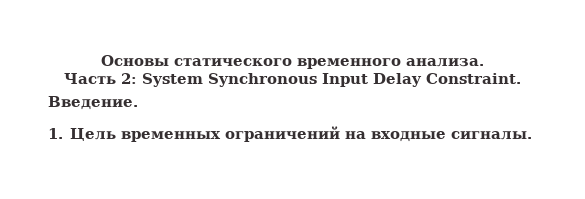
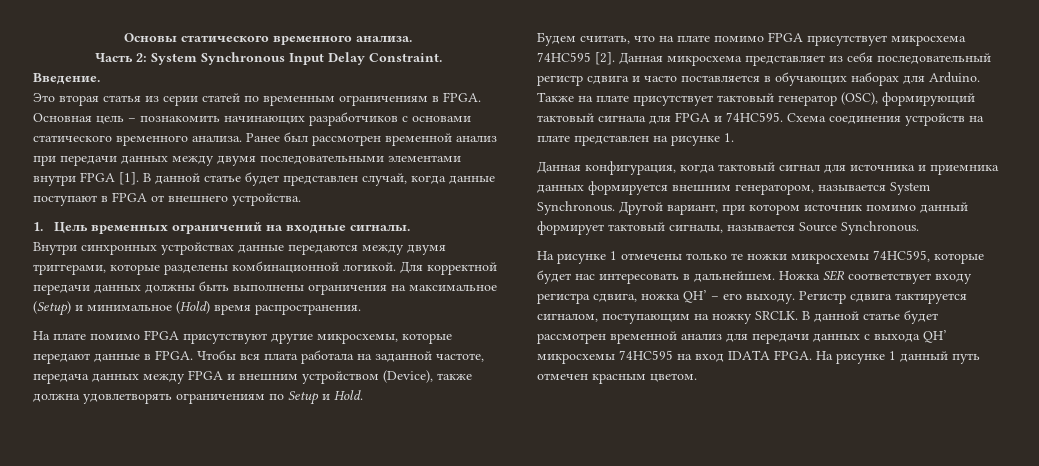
(138, 103) none -> [33,92,481,106] [33,112,471,126] [33,132,497,146] [33,155,461,166] [33,172,495,186] [33,192,301,206] // Это вторая статья из серии статей по временным ограничениям в FPGA. Основная цель – познакомить начинающих разработчиков с основами статического временного анализа. Ранее был рассмотрен временной анализ при передачи данных между двумя последовательными элементами внутри FPGA [1]. В данной статье будет представлен случай, когда данные поступают в FPGA от внешнего устройства.
(533, 135) none -> [33,242,446,255] [33,261,497,275] [33,281,497,295] [33,301,361,316] [33,330,452,344] [33,350,484,364] [33,370,472,384] [33,390,363,405] [537,32,966,46] [537,52,991,66] [537,72,980,86] [537,92,975,106] [537,112,984,126] [537,133,734,146] [537,161,999,175] [537,181,930,195] [537,201,968,215] [537,221,919,235] [537,250,984,264] [537,270,972,284] [537,290,967,304] [537,310,938,324] [537,330,947,344] [537,350,980,364] [537,373,697,384] // Внутри синхронных устройствах данные передаются между двумя триггерами, которые разделены комбинационной логикой. Для корректной передачи данных должны быть выполнены ограничения на максимальное (Setup) и минимальное (Hold) время распространения. // На плате помимо FPGA присутствуют другие микросхемы, которые передают данные в FPGA. Чтобы вся плата работала на заданной частоте, передача данных между FPGA и внешним устройством (Device), также должна удовлетворять ограничениям по Setup и Hold. // Будем считать, что на плате помимо FPGA присутствует микросхема 74HC595 [2]. Данная микросхема представляет из себя последовательный регистр сдвига и часто поставляется в обучающих наборах для Arduino. Также на плате присутствует тактовый генератор (OSC), формирующий тактовый сигнала для FPGA и 74HC595. Схема соединения устройств на плате представлен на рисунке 1. // Данная конфигурация, когда тактовый сигнал для источника и приемника данных формируется внешним генератором, называется System Synchronous. Другой вариант, при котором источник помимо данный формирует тактовый сигналы, называется Source Synchronous. // На рисунке 1 отмечены только те ножки микросхемы 74HC595, которые будет нас интересовать в дальнейшем. Ножка SER соответствует входу регистра сдвига, ножка QH’ – его выходу. Регистр сдвига тактируется сигналом, поступающим на ножку SRCLK. В данной статье будет рассмотрен временной анализ для передачи данных с выхода QH’ микросхемы 74HC595 на вход IDATA FPGA. На рисунке 1 данный путь отмечен красным цветом.

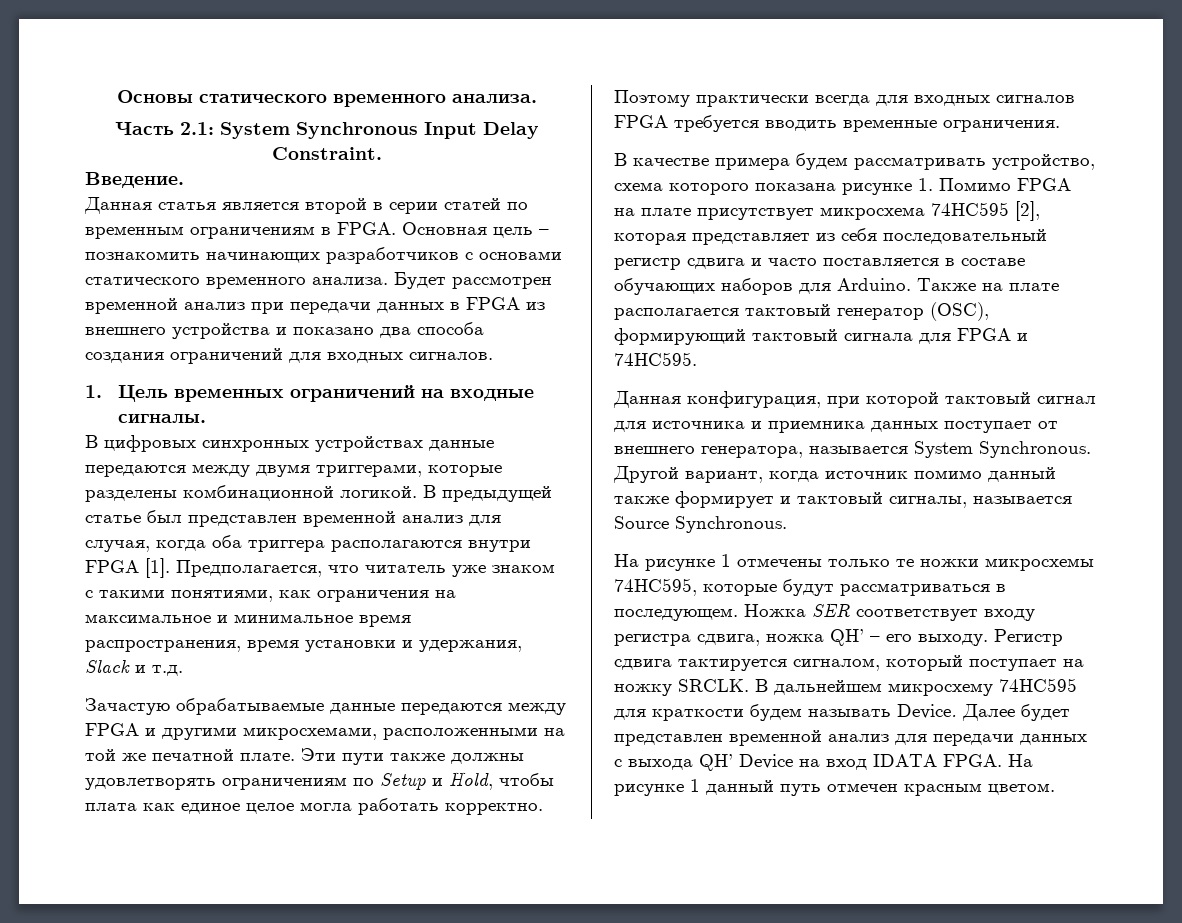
[135,53,147,62] 2: -> [179,122,214,135] 2.1:
[33,93,159,106] Это вторая статья из -> [84,197,383,214] Данная статья является второй в
[246,132,308,142] Ранее был -> [394,272,446,289] Будет
[172,155,461,166] [33,172,495,186] [33,192,301,206] между двумя последовательными элементами внутри FPGA [1]. В данной статье будет представлен случай, когда данные поступают в FPGA от внешнего устройства. -> [450,297,545,310] [85,322,484,339] [85,348,493,364] в FPGA из внешнего устройства и показано два способа создания ограничений для входных сигналов.
[33,242,77,255] Внутри -> [85,435,196,452] В цифровых
[400,261,497,275] [33,281,304,295] Для корректной передачи данных должны быть выполнены -> [423,485,552,502] [85,510,501,527] [85,535,531,552] [85,558,555,578] [85,589,311,602] В предыдущей статье был представлен временной анализ для случая, когда оба триггера располагаются внутри FPGA [1]. Предполагается, что читатель уже знаком с такими понятиями, как
[33,301,71,316] (Setup) -> (211, 618) none
[176,301,361,315] [33,330,452,344] [33,350,484,364] [33,370,472,384] [33,394,80,402] (Hold) время распространения. // На плате помимо FPGA присутствуют другие микросхемы, которые передают данные в FPGA. Чтобы вся плата работала на заданной частоте, передача данных между FPGA и внешним устройством (Device), также должна -> [359,614,411,627] [85,639,522,652] [85,660,183,676] [85,698,566,715] [85,723,565,740] [85,748,524,765] время распространения, время установки и удержания, Slack и т.д. // Зачастую обрабатываемые данные передаются между FPGA и другими микросхемами, расположенными на той же печатной плате. Эти пути также должны
[334,390,363,400] [537,32,966,46] [537,52,742,66] Hold. // Будем считать, что на плате помимо FPGA присутствует микросхема 74HC595 [2]. Данная микросхема -> [449,772,554,790] [85,798,543,815] [614,90,1075,107] [614,115,1060,132] [614,153,1095,170] [614,178,1071,195] [614,201,1040,221] [614,233,686,245] Hold, чтобы плата как единое целое могла работать корректно. Поэтому практически всегда для входных сигналов FPGA требуется вводить временные ограничения. // В качестве примера будем рассматривать устройство, схема которого показана рисунке 1. Помимо FPGA на плате присутствует микросхема 74HC595 [2], которая
[775,72,899,86] обучающих наборах -> [961,258,1025,266] [614,278,793,295] составе обучающих наборов
[633,95,713,106] присутствует -> [614,308,739,320] располагается
[787,113,984,126] [537,133,734,146] Схема соединения устройств на плате представлен на рисунке 1. -> (697, 359) none
[680,164,715,173] когда -> [827,392,939,408] при которой
[588,181,814,195] формируется внешним генератором, -> [944,421,1058,433] [614,446,803,458] поступает от внешнего генератора,
[722,204,800,215] при котором -> [769,471,819,482] когда
[537,221,604,235] формирует -> [614,491,791,508] также формирует и
[537,270,775,284] будет нас интересовать в дальнейшем. -> [783,579,1006,596] [614,608,738,621] будут рассматриваться в последующем.
[602,313,690,324] поступающим -> [886,655,1057,671] который поступает
[814,310,938,324] [537,333,606,344] данной статье будет рассмотрен -> [774,678,1077,696] [614,704,1070,721] [614,734,723,746] дальнейшем микросхему 74HC595 для краткости будем называть Device. Далее будет представлен
[537,350,673,364] микросхемы 74HC595 -> [739,754,793,769] Device

